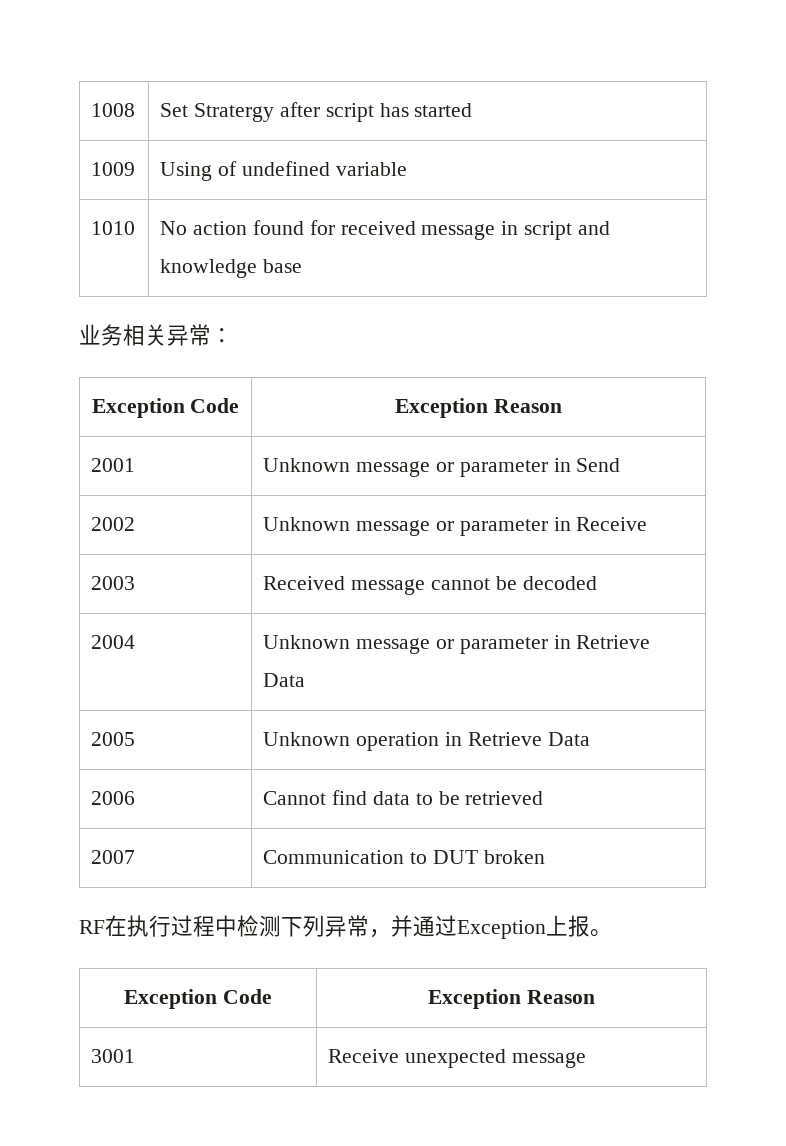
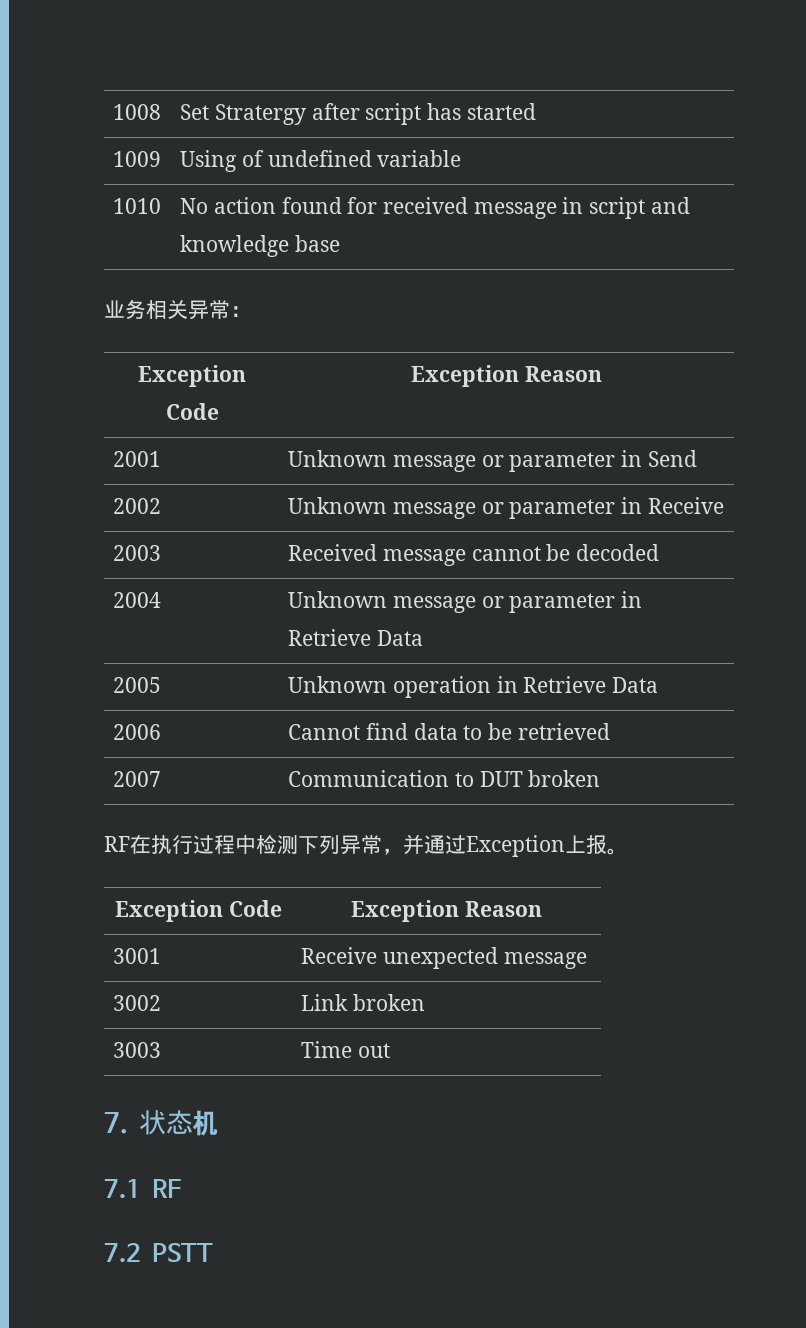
(586, 1060) none -> [113,995,162,1011] [301,994,426,1011] [113,1042,162,1058] [301,1041,391,1058] [104,1110,218,1136] [104,1179,181,1199] [104,1243,214,1263] // 3002 | Link broken // 3003 | Time out // 7.状态机 // 7.1 RF // 7.2 PSTT

